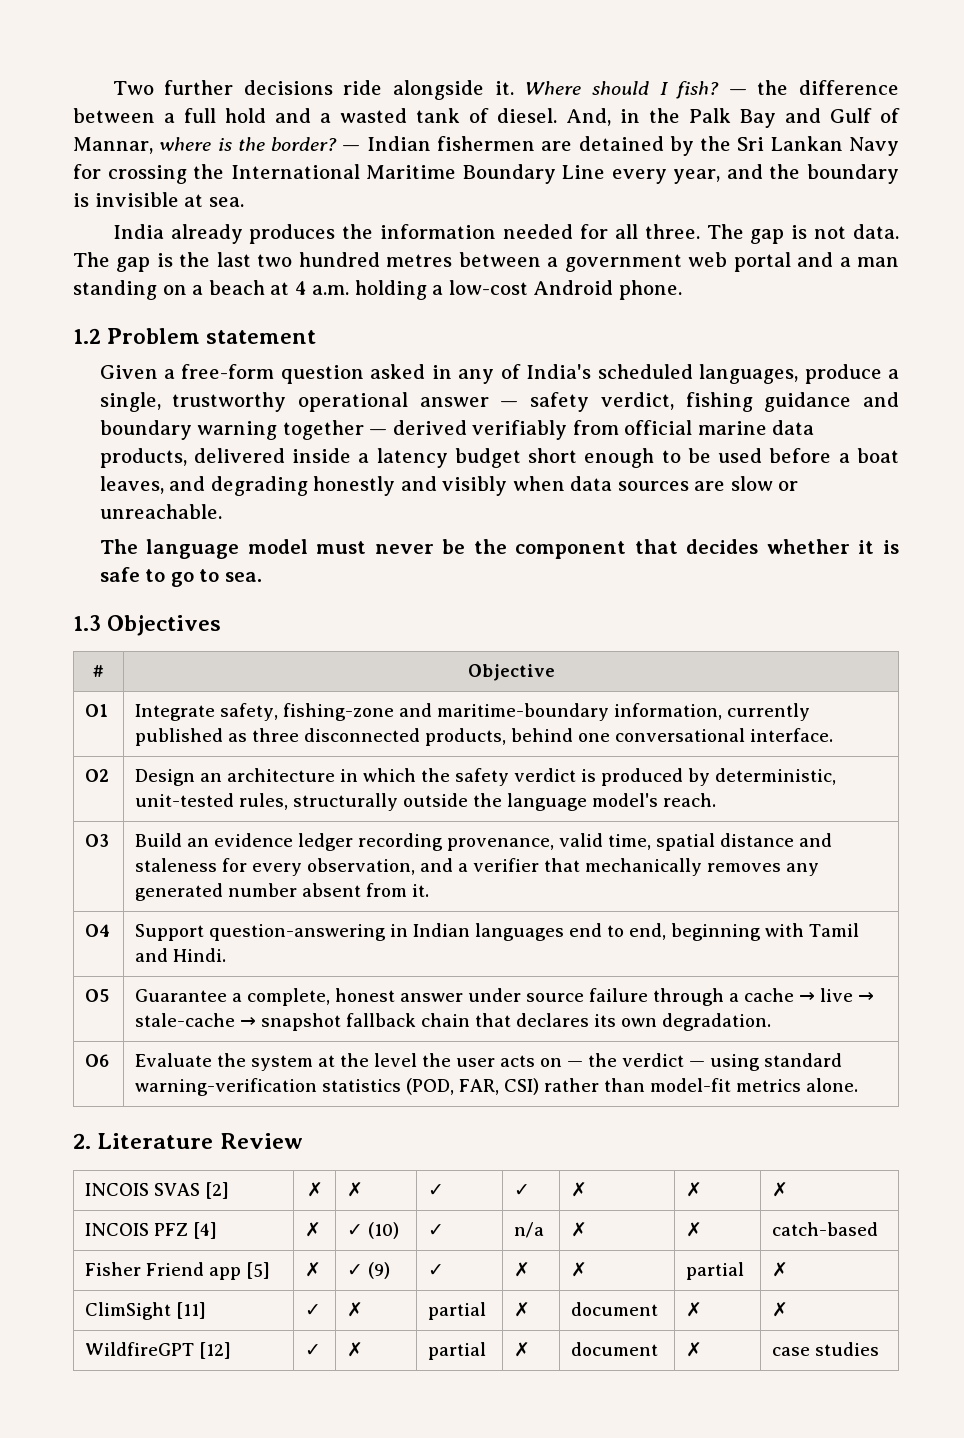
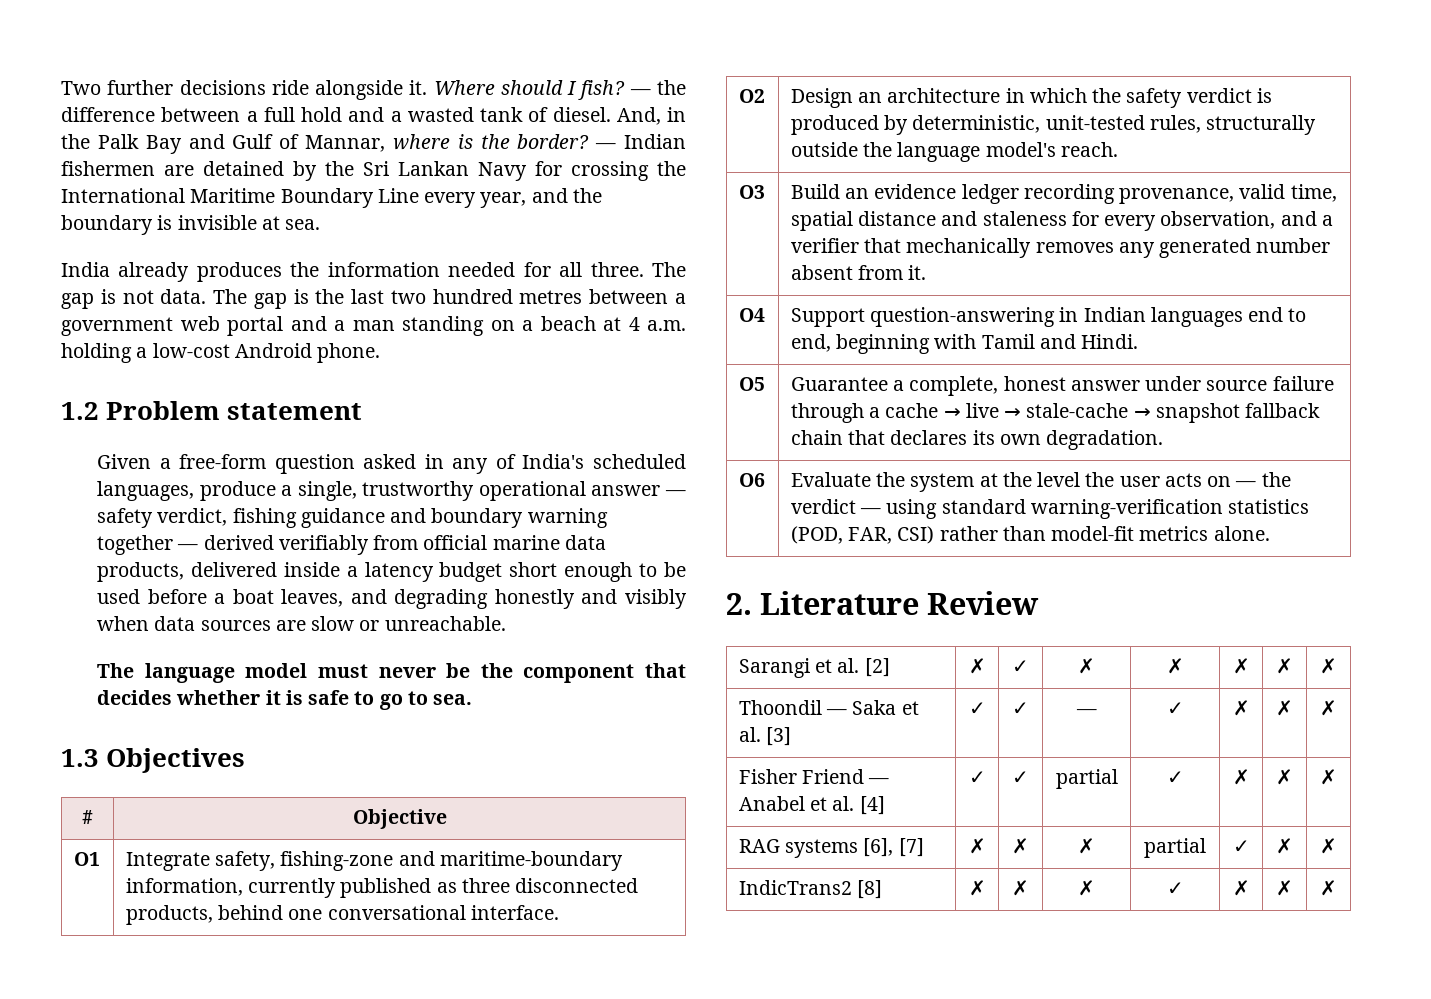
[85,1183,201,1196] INCOIS SVAS -> [738,658,860,678] Sarangi et al.
[347,1182,364,1197] [428,1184,445,1196] [514,1184,531,1196] [571,1182,588,1197] [686,1182,703,1197] [772,1182,789,1197] [85,1222,218,1239] [305,1222,322,1237] [347,1222,400,1239] [428,1224,445,1236] [514,1222,545,1238] [571,1222,588,1237] [686,1222,703,1237] [772,1222,879,1236] [85,1262,271,1280] [305,1262,322,1277] [347,1262,391,1279] [428,1264,445,1276] [514,1262,531,1277] [571,1262,588,1277] [686,1262,745,1280] [772,1262,789,1277] [85,1302,207,1320] [305,1304,322,1316] [347,1302,364,1317] [428,1302,487,1320] [514,1302,531,1317] [571,1302,659,1316] [686,1302,703,1317] [772,1302,789,1317] [85,1342,232,1359] [305,1344,322,1356] [347,1342,364,1357] [428,1342,487,1360] [514,1342,531,1357] [571,1342,659,1356] [686,1342,703,1357] [772,1342,880,1356] | ✗ | ✓ | ✓ | ✗ | ✗ | ✗ // INCOIS PFZ [4] | ✗ | ✓ (10) | ✓ | n/a | ✗ | ✗ | catch-based // Fisher Friend app [5] | ✗ | ✓ (9) | ✓ | ✗ | ✗ | partial | ✗ // ClimSight [11] | ✓ | ✗ | partial | ✗ | document | ✗ | ✗ // WildfireGPT [12] | ✓ | ✗ | partial | ✗ | document | ✗ | case studies -> [1012,660,1029,673] [1078,658,1095,674] [1166,658,1184,674] [1232,658,1250,674] [1276,658,1293,674] [1320,658,1337,674] [738,700,919,715] [738,727,792,746] [968,702,986,715] [1012,702,1029,715] [1075,709,1097,715] [1166,702,1184,715] [1232,700,1250,716] [1276,700,1293,716] [1320,700,1337,716] [738,769,890,784] [738,796,885,815] [968,771,986,784] [1012,771,1029,784] [1055,769,1118,789] [1166,771,1184,784] [1232,769,1250,785] [1276,769,1293,785] [1320,769,1337,785] [738,838,924,858] [968,838,986,854] [1012,838,1029,854] [1078,838,1095,854] [1144,838,1206,858] [1232,840,1250,853] [1276,838,1293,854] [1320,838,1337,854] [738,880,883,899] [968,880,986,896] [1012,880,1029,896] [1078,880,1095,896] [1166,882,1184,895] [1232,880,1250,896] [1276,880,1293,896] [1320,880,1337,896] | ✓ | ✗ | ✗ | ✗ | ✗ | ✗ // Thoondil — Saka et al. [3] | ✓ | ✓ | — | ✓ | ✗ | ✗ | ✗ // Fisher Friend — Anabel et al. [4] | ✓ | ✓ | partial | ✓ | ✗ | ✗ | ✗ // RAG systems [6], [7] | ✗ | ✗ | ✗ | partial | ✓ | ✗ | ✗ // IndicTrans2 [8] | ✗ | ✗ | ✗ | ✓ | ✗ | ✗ | ✗

